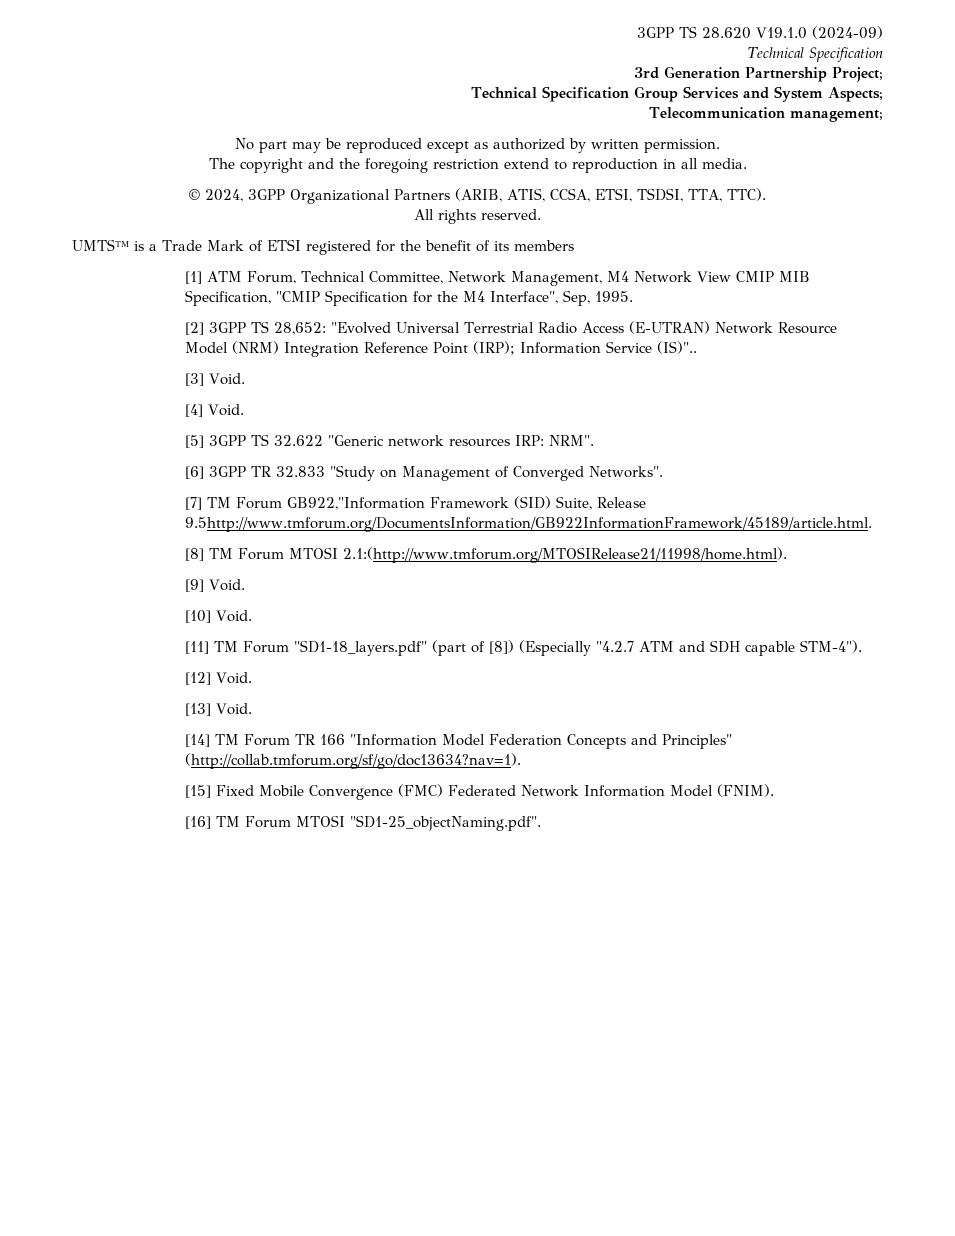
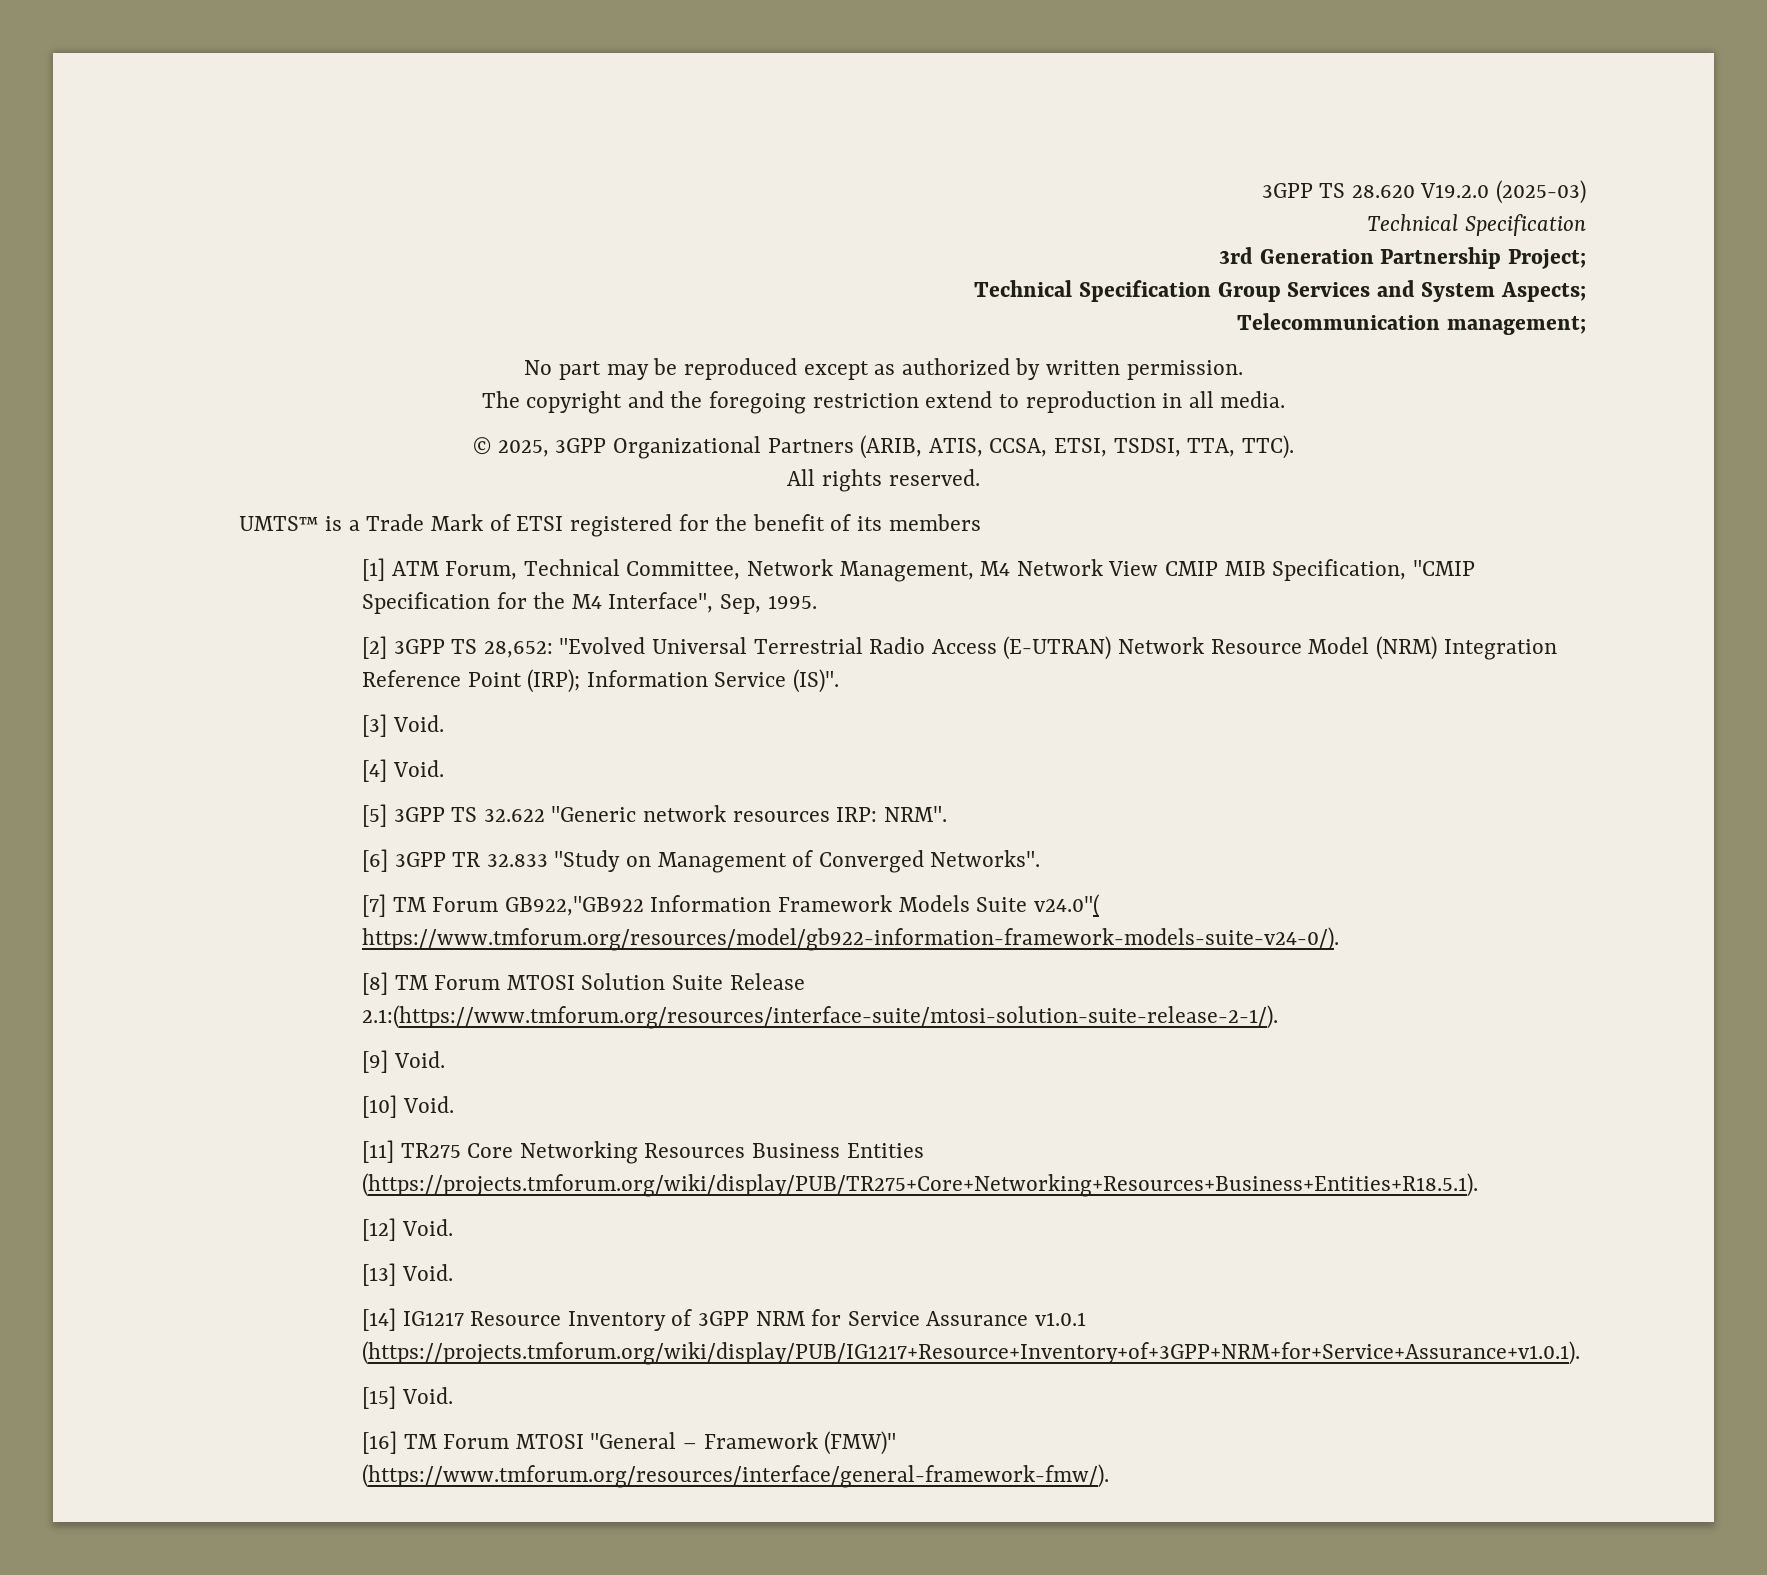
[756,26,883,39] V19.1.0 (2024-09) -> [1420,180,1586,204] V19.2.0 (2025-03)
[205,189,244,202] 2024, -> [497,440,549,457] 2025,
[656,341,697,354] (IS)".. -> [793,669,840,693] (IS)".
[286,496,646,510] [184,517,872,532] GB922,"Information Framework (SID) Suite, Release 9.5http://www.tmforum.org/DocumentsInformation/GB922InformationFramework/45189/article.html. -> [504,894,1100,918] [361,927,1339,951] GB922,"GB922 Information Framework Models Suite v24.0"( https://www.tmforum.org/resources/model/gb922-information-framework-models-suite-v24-0/).
[342,547,787,563] 2.1:(http://www.tmforum.org/MTOSIRelease21/11998/home.html). -> [581,973,805,990] [361,1005,1278,1029] Solution Suite Release 2.1:(https://www.tmforum.org/resources/interface-suite/mtosi-solution-suite-release-2-1/).
[213,640,862,656] TM Forum "SD1-18_layers.pdf" (part of [8]) (Especially "4.2.7 ATM and SDH capable STM-4"). -> [400,1141,924,1164] [361,1173,1478,1197] TR275 Core Networking Resources Business Entities (https://projects.tmforum.org/wiki/display/PUB/TR275+Core+Networking+Resources+Business+Entities+R18.5.1).
[214,734,732,749] [184,753,521,769] [184,784,774,800] TM Forum TR 166 "Information Model Federation Concepts and Principles" (http://collab.tmforum.org/sf/go/doc13634?nav=1). // [15] Fixed Mobile Convergence (FMC) Federated Network Information Model (FNIM). -> [402,1309,1087,1331] [361,1341,1580,1365] [361,1386,453,1409] IG1217 Resource Inventory of 3GPP NRM for Service Assurance v1.0.1 (https://projects.tmforum.org/wiki/display/PUB/IG1217+Resource+Inventory+of+3GPP+NRM+for+Service+Assurance+v1.0.1). // [15] Void.
[349,815,541,831] "SD1-25_objectNaming.pdf". -> [590,1431,897,1455] [361,1464,1109,1488] "General – Framework (FMW)" (https://www.tmforum.org/resources/interface/general-framework-fmw/).

